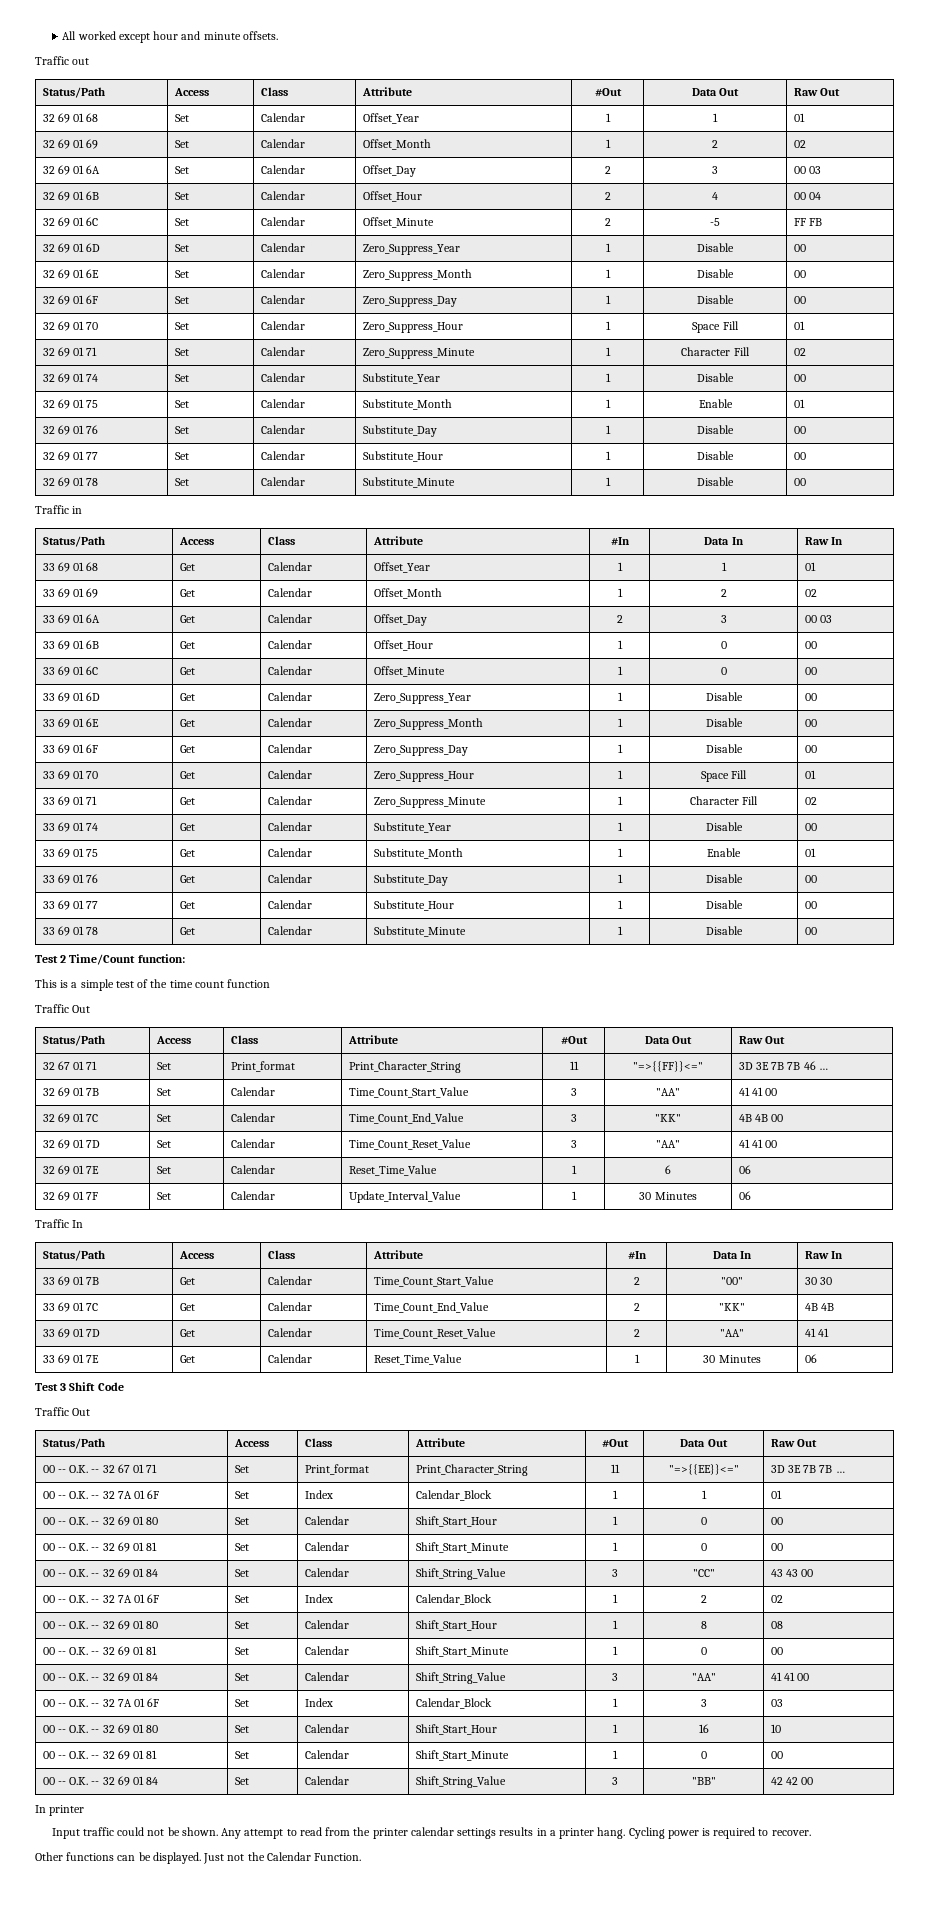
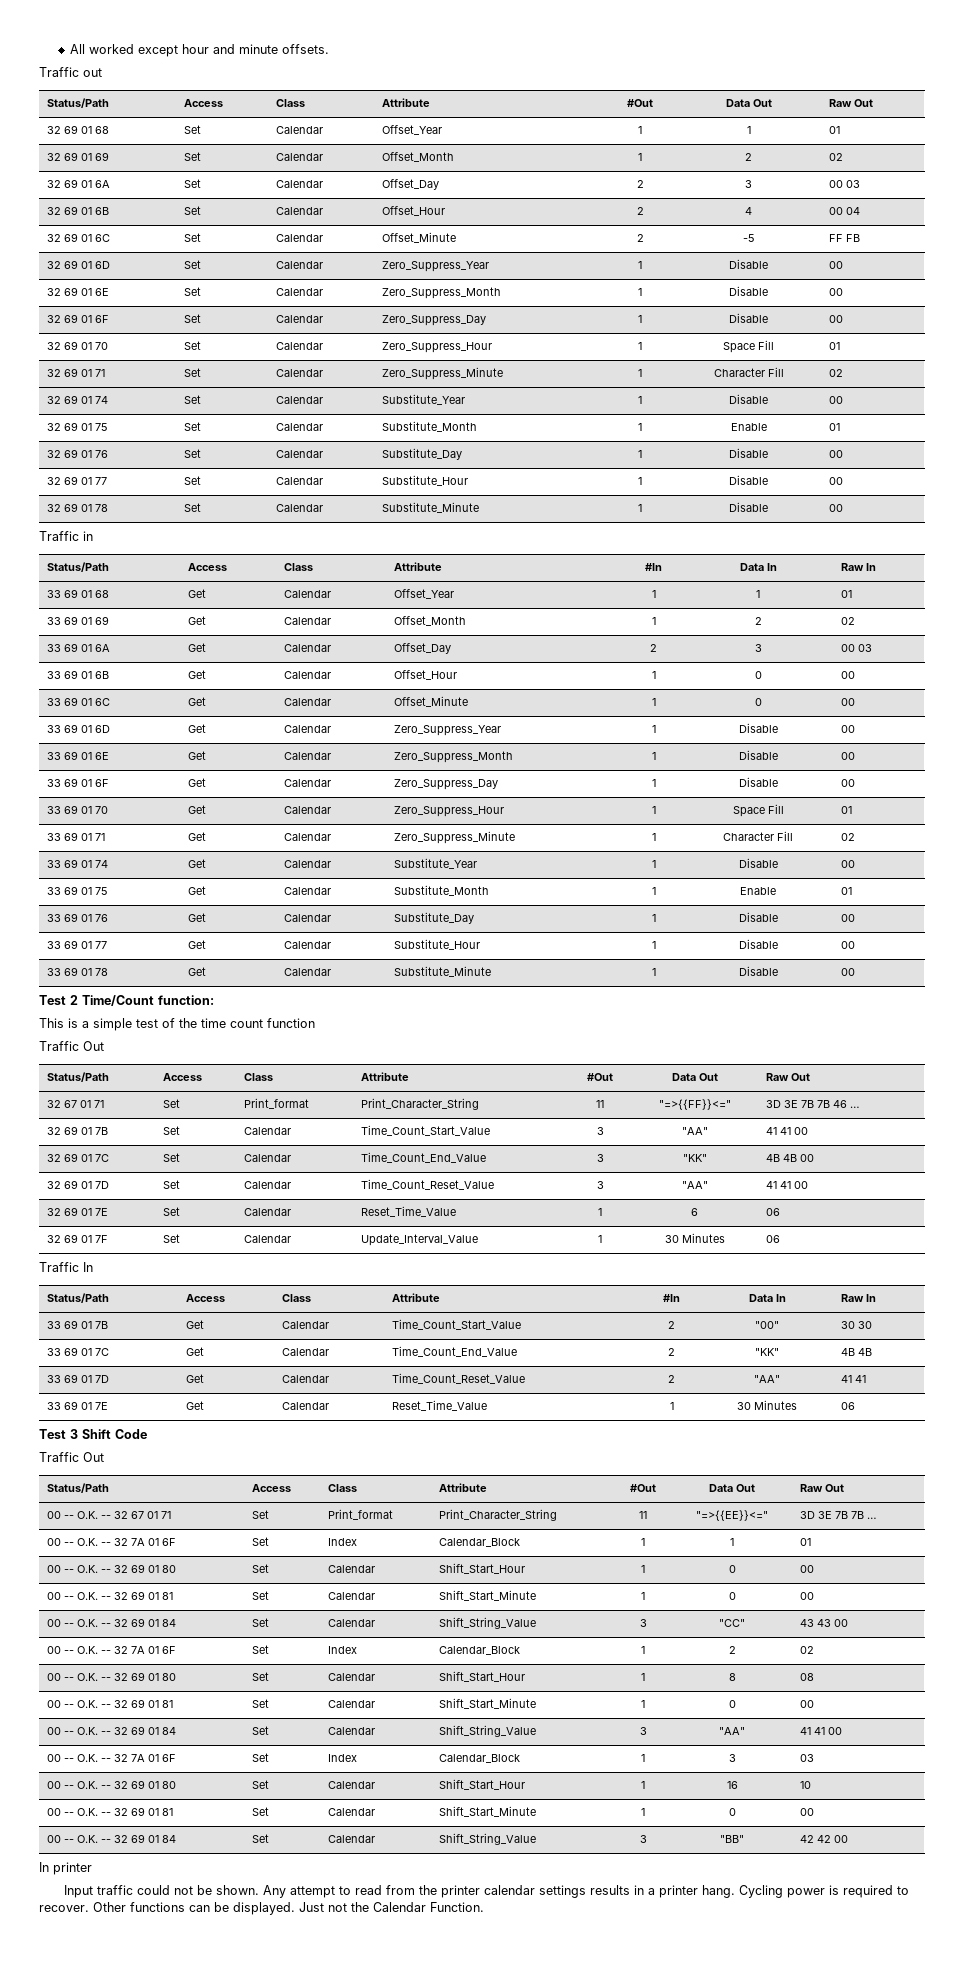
(811, 1833) // -> (89, 1908) none

